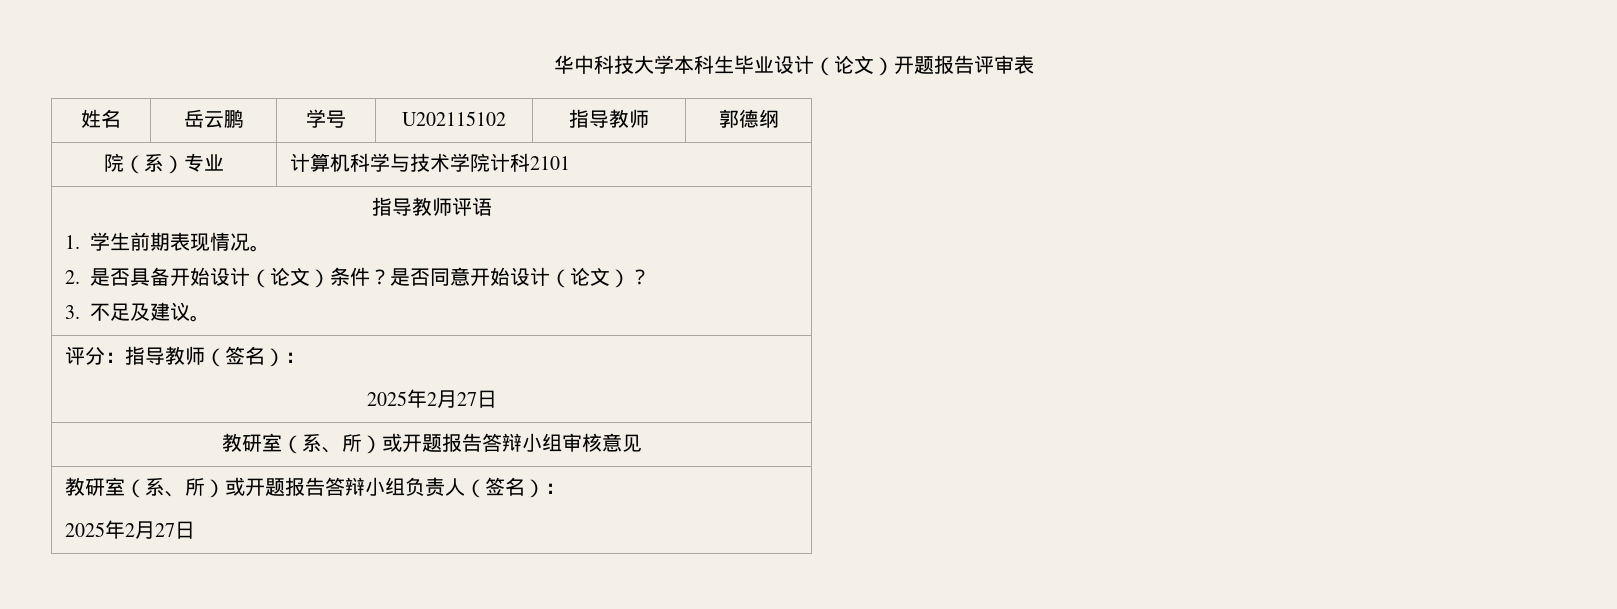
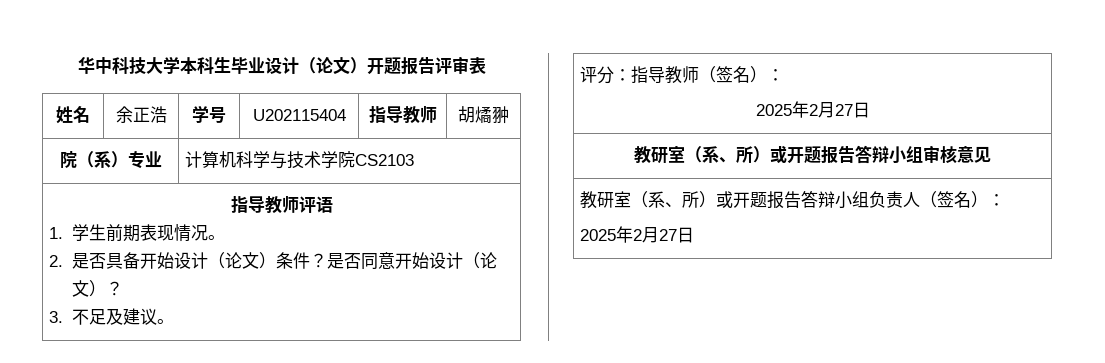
[183,109,244,128] 岳云鹏 -> [115,106,167,124] 余正浩
[401,111,506,126] U202115102 -> [252,109,346,121] U202115404
[718,109,779,128] 郭德纲 -> [458,106,509,124] 胡燏翀
[489,153,570,172] 计科2101 -> [355,154,415,166] CS2103

